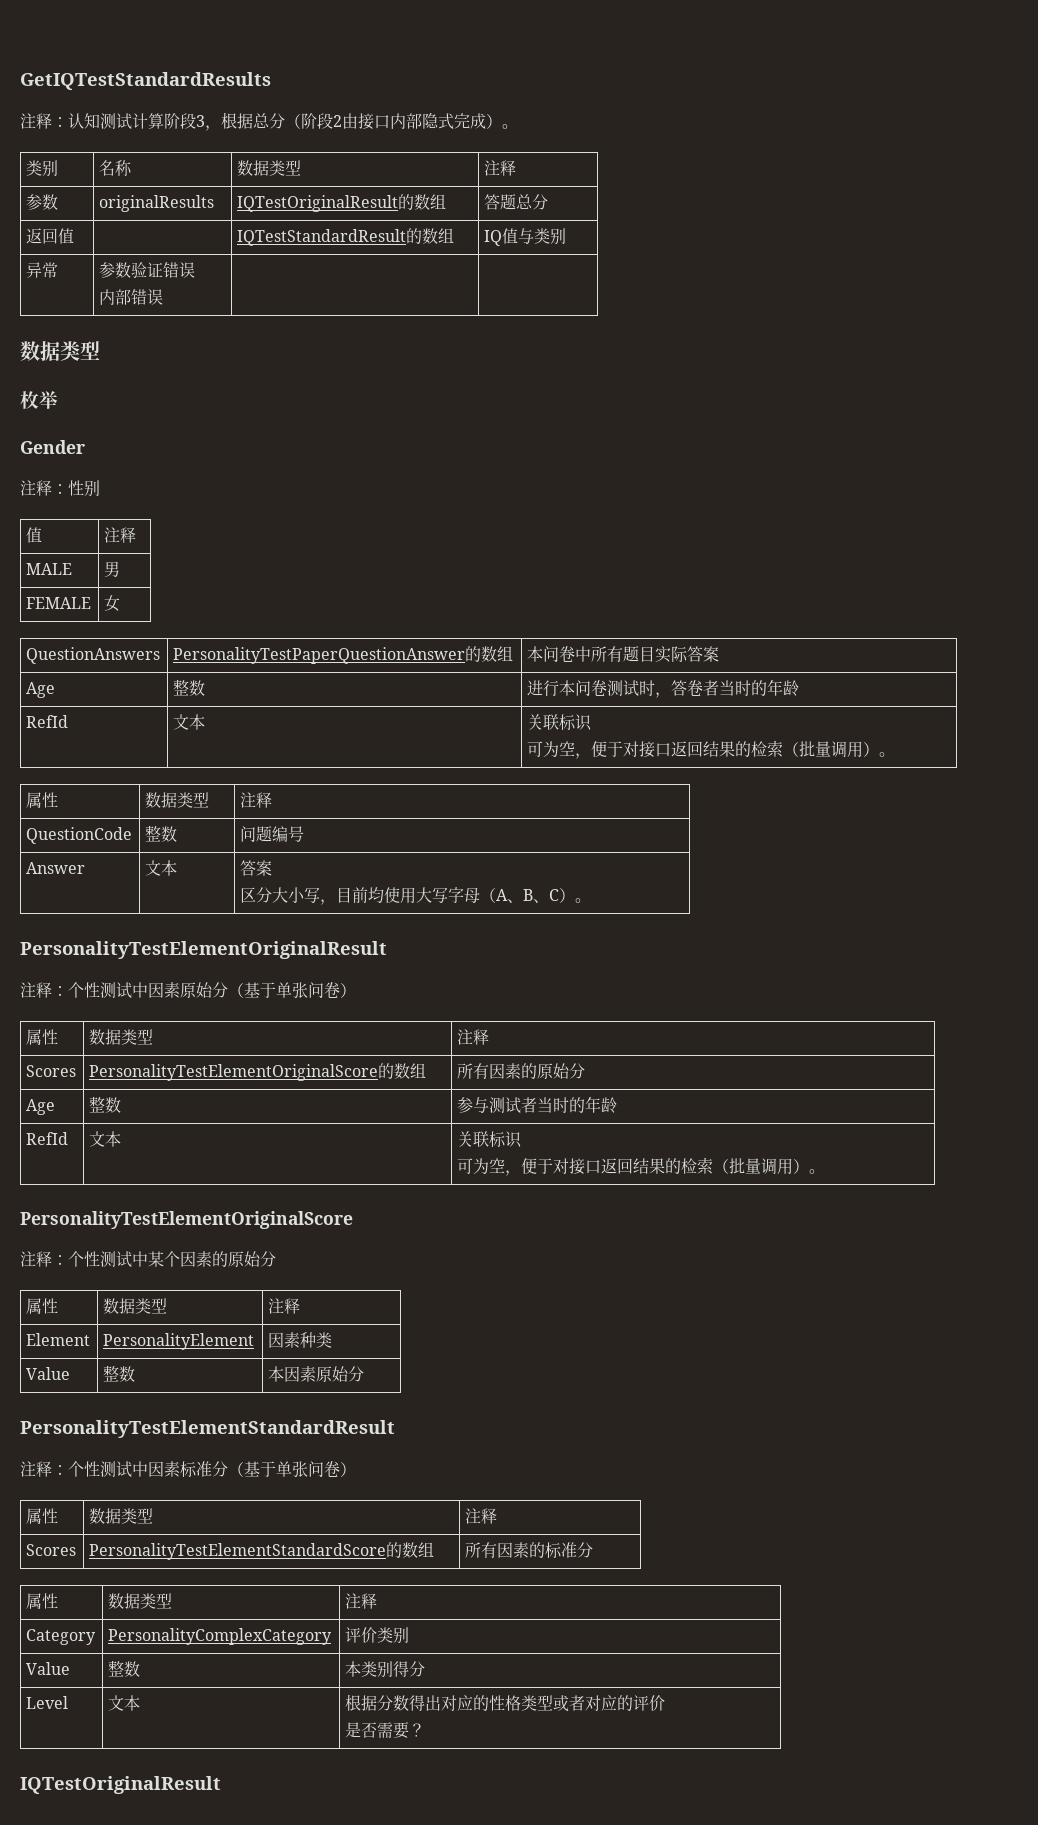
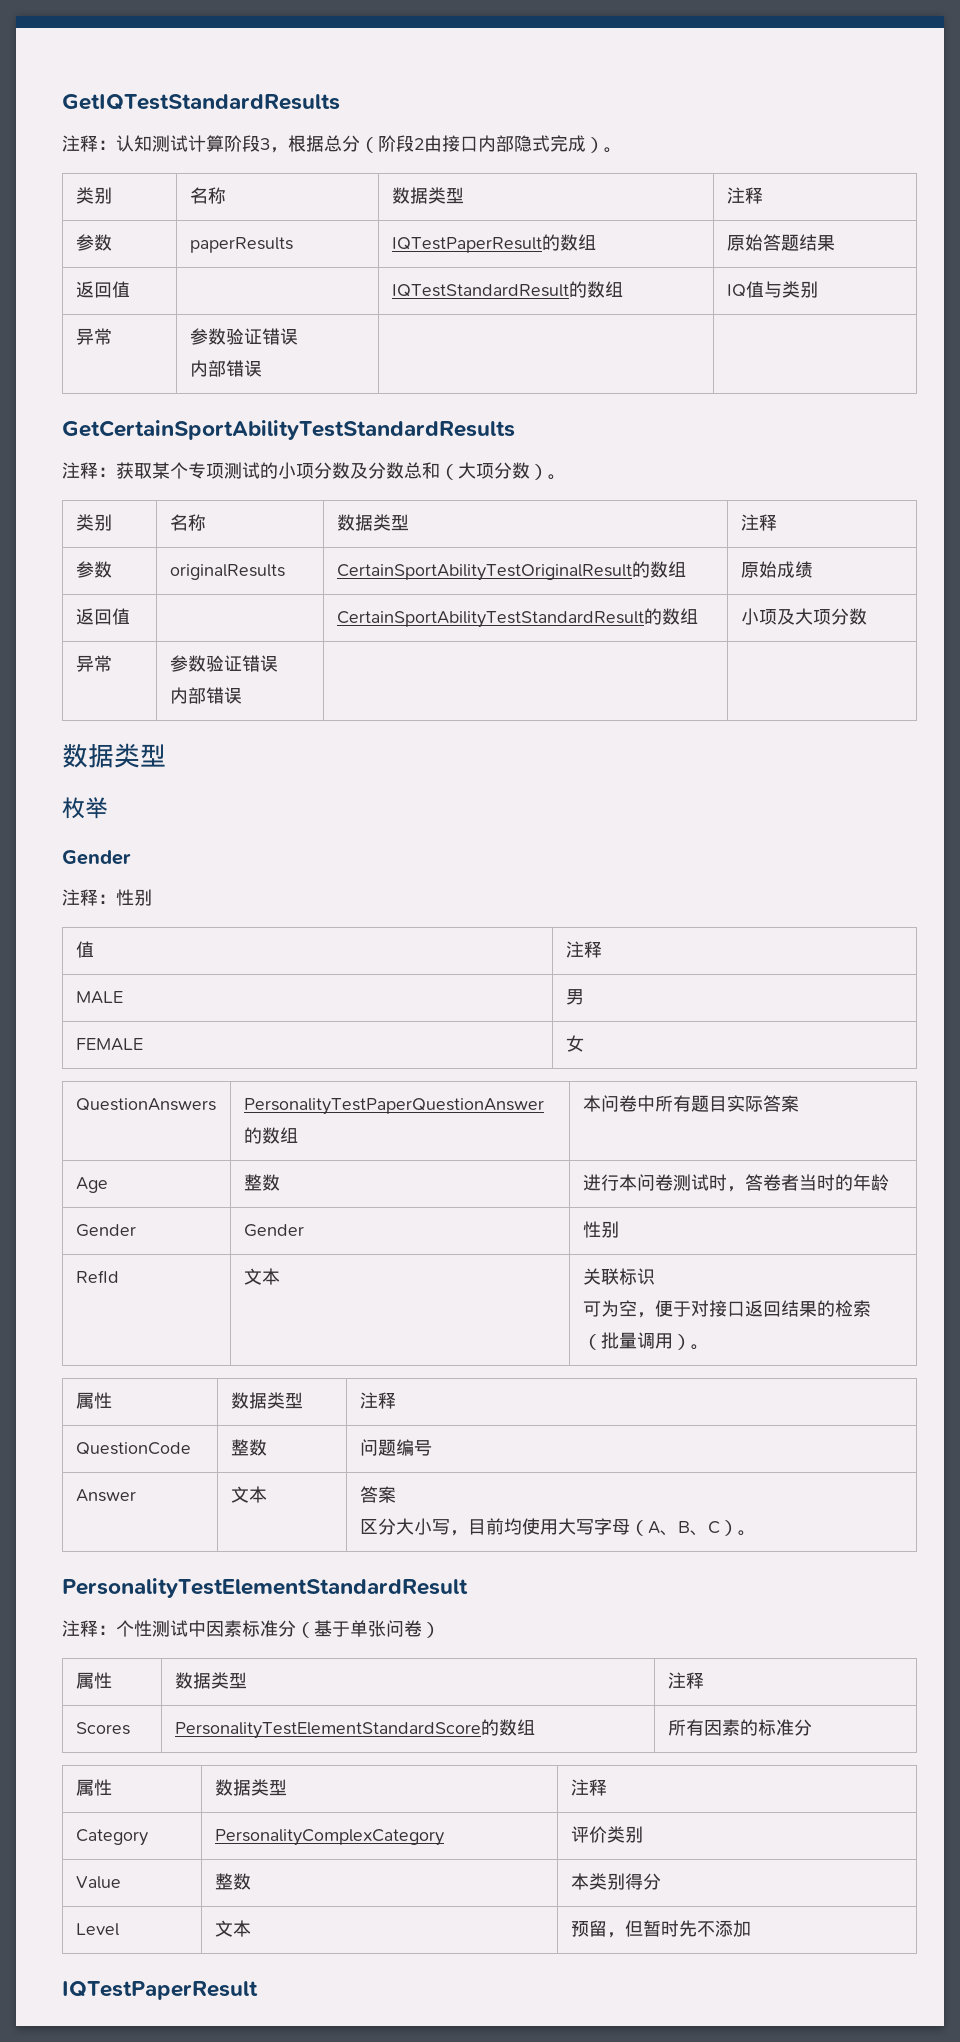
[99,195,215,212] [237,194,447,212] [484,194,549,210] originalResults | IQTestOriginalResult的数组 | 答题总分 -> [189,237,293,253] [391,234,596,253] [726,234,835,251] paperResults | IQTestPaperResult的数组 | 原始答题结果
(164, 297) none -> [62,420,515,440] [62,462,566,480] [75,514,112,531] [169,514,206,531] [336,514,409,531] [740,514,777,531] [75,561,112,578] [169,564,285,580] [336,561,686,581] [740,561,813,578] [75,608,130,625] [336,608,698,628] [740,608,867,625] [75,655,112,672] [169,655,278,672] [169,687,242,704] // GetCertainSportAbilityTestStandardResults // 注释：获取某个专项测试的小项分数及分数总和（大项分数）。 // 类别 | 名称 | 数据类型 | 注释 // 参数 | originalResults | CertainSportAbilityTestOriginalResult的数组 | 原始成绩 // 返回值 | | CertainSportAbilityTestStandardResult的数组 | 小项及大项分数 // 异常 | 参数验证错误 // 内部错误 | |
(800, 688) none -> [75,1224,136,1237] [243,1224,304,1237] [582,1221,619,1238] // Gender | Gender | 性别
[20,941,387,959] [20,982,356,998] [26,1029,59,1045] [89,1029,154,1045] [457,1029,490,1045] [26,1065,77,1077] [89,1063,427,1081] [457,1063,586,1079] [26,1099,56,1115] [89,1096,122,1113] [457,1096,618,1114] [26,1132,69,1145] [89,1131,122,1147] [457,1131,523,1148] [457,1157,826,1176] [20,1211,353,1229] [20,1251,276,1267] [26,1298,59,1314] [103,1298,168,1314] [268,1298,301,1314] [26,1333,91,1346] [103,1333,255,1350] [268,1332,333,1348] [26,1367,71,1380] [103,1365,136,1382] [268,1366,365,1382] // PersonalityTestElementOriginalResult // 注释：个性测试中因素原始分（基于单张问卷） // 属性 | 数据类型 | 注释 // Scores | PersonalityTestElementOriginalScore的数组 | 所有因素的原始分 // Age | 整数 | 参与测试者当时的年龄 // RefId | 文本 | 关联标识 // 可为空，便于对接口返回结果的检索（批量调用）。 // PersonalityTestElementOriginalScore // 注释：个性测试中某个因素的原始分 // 属性 | 数据类型 | 注释 // Element | PersonalityElement | 因素种类 // Value | 整数 | 本因素原始分 -> (756, 1533) none
[345,1694,666,1712] [345,1722,426,1739] [20,1776,221,1794] 根据分数得出对应的性格类型或者对应的评价 // 是否需要？ // IQTestOriginalResult -> [570,1920,751,1938] [62,1981,258,2000] 预留，但暂时先不添加 // IQTestPaperResult

